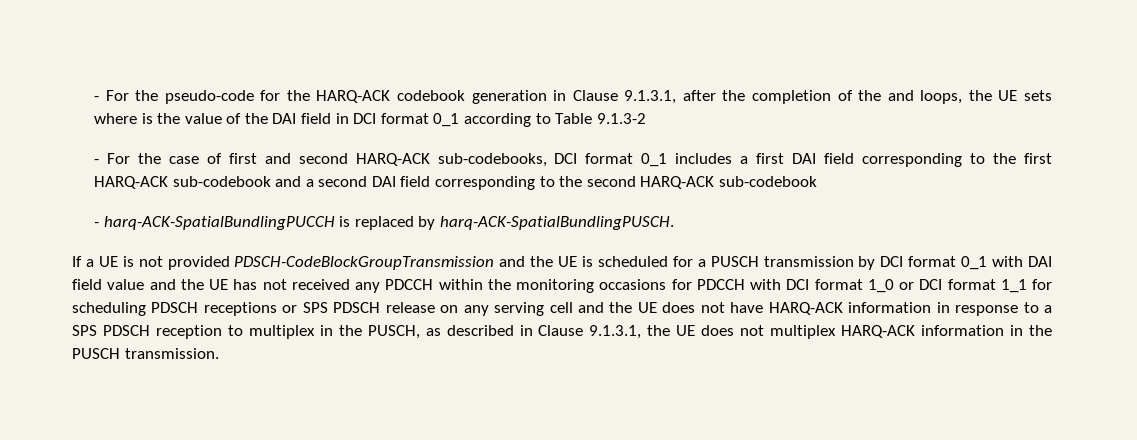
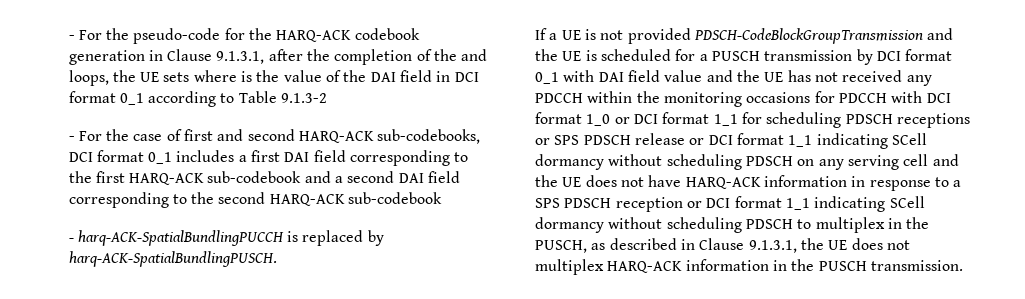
(435, 307) none -> [689,133,927,149] [535,154,793,170] or DCI format 1_1 indicating SCell dormancy without scheduling PDSCH
(222, 332) none -> [686,196,925,212] [535,217,793,233] or DCI format 1_1 indicating SCell dormancy without scheduling PDSCH

